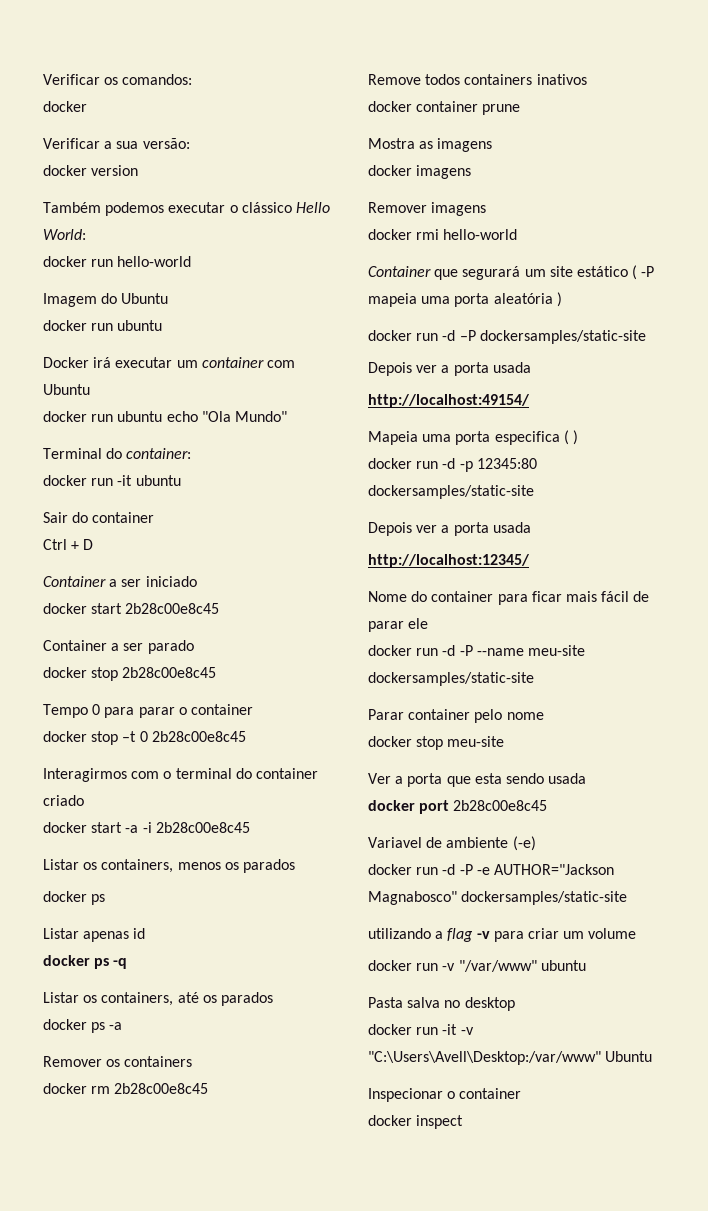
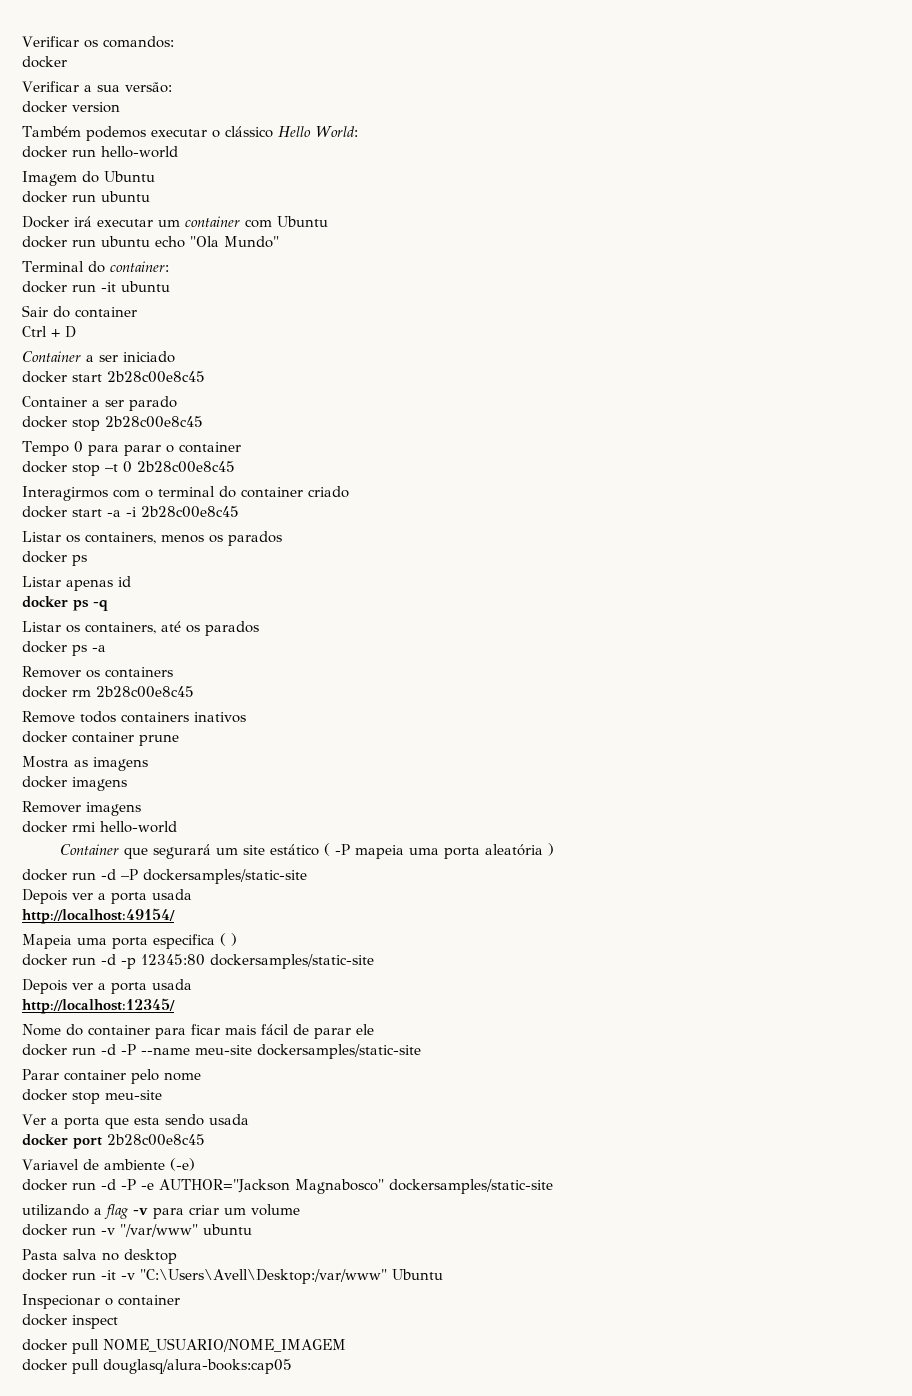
(464, 1122) none -> [22,1338,346,1354] [22,1359,292,1374] // docker pull NOME_USUARIO/NOME_IMAGEM // docker pull douglasq/alura-books:cap05

